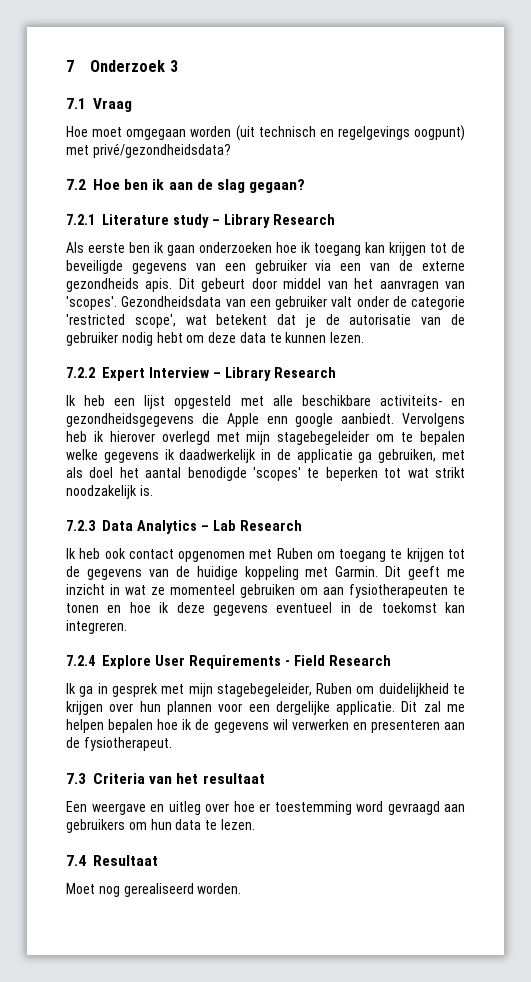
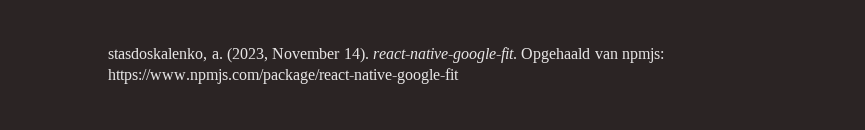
[66,60,178,72] [66,98,132,112] [66,125,465,141] [66,143,231,158] [66,179,306,193] [66,214,335,228] [66,242,465,256] [66,260,466,274] [66,278,466,292] [66,296,465,310] [66,314,465,328] [66,332,365,346] [66,367,336,381] [66,395,465,409] [66,413,465,427] [66,431,466,445] [66,449,465,463] [66,467,465,481] [66,485,153,499] [66,520,302,534] [66,548,465,562] [66,566,465,580] [66,584,465,598] [66,602,465,616] [66,620,127,634] [66,655,391,669] [66,683,466,697] [66,701,466,715] [66,719,465,733] [66,737,172,751] [66,773,265,784] [66,801,465,815] [66,819,255,833] [66,855,158,866] [66,883,242,897] 7 Onderzoek 3 // 7.1 Vraag // Hoe moet omgegaan worden (uit technisch en regelgevings oogpunt) met privé/gezondheidsdata? // 7.2 Hoe ben ik aan de slag gegaan? // 7.2.1 Literature study – Library Research // Als eerste ben ik gaan onderzoeken hoe ik toegang kan krijgen tot de beveiligde gegevens van een gebruiker via een van de externe gezondheids apis. Dit gebeurt door middel van het aanvragen van 'scopes'. Gezondheidsdata van een gebruiker valt onder de categorie 'restricted scope', wat betekent dat je de autorisatie van de gebruiker nodig hebt om deze data te kunnen lezen. // 7.2.2 Expert Interview – Library Research // Ik heb een lijst opgesteld met alle beschikbare activiteits- en gezondheidsgegevens die Apple enn google aanbiedt. Vervolgens heb ik hierover overlegd met mijn stagebegeleider om te bepalen welke gegevens ik daadwerkelijk in de applicatie ga gebruiken, met als doel het aantal benodigde 'scopes' te beperken tot wat strikt noodzakelijk is. // 7.2.3 Data Analytics – Lab Research // Ik heb ook contact opgenomen met Ruben om toegang te krijgen tot de gegevens van de huidige koppeling met Garmin. Dit geeft me inzicht in wat ze momenteel gebruiken om aan fysiotherapeuten te tonen en hoe ik deze gegevens eventueel in de toekomst kan integreren. // 7.2.4 Explore User Requirements - Field Research // Ik ga in gesprek met mijn stagebegeleider, Ruben om duidelijkheid te krijgen over hun plannen voor een dergelijke applicatie. Dit zal me helpen bepalen hoe ik de gegevens wil verwerken en presenteren aan de fysiotherapeut. // 7.3 Criteria van het resultaat // Een weergave en uitleg over hoe er toestemming word gevraagd aan gebruikers om hun data te lezen. // 7.4 Resultaat // Moet nog gerealiseerd worden. -> [108,47,664,63] [108,68,460,84] stasdoskalenko, a. (2023, November 14). react-native-google-fit. Opgehaald van npmjs: https://www.npmjs.com/package/react-native-google-fit

